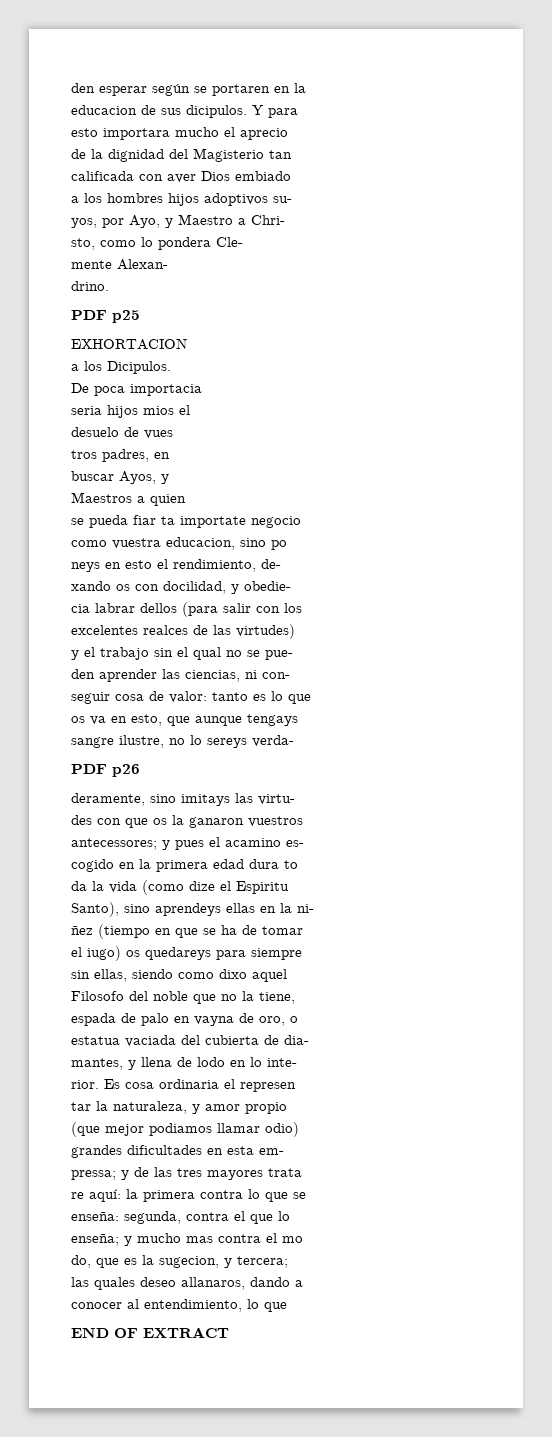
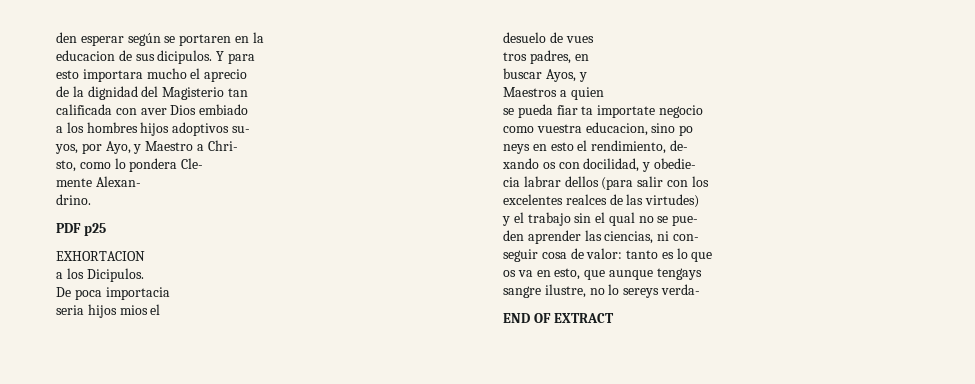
[71,764,140,777] [71,793,295,806] [71,815,303,828] [71,837,304,850] [71,859,298,872] [71,880,289,895] [71,902,314,917] [71,924,303,939] [71,946,302,961] [71,969,287,982] [71,991,295,1004] [71,1013,298,1026] [71,1035,309,1047] [71,1057,297,1070] [71,1079,296,1092] [71,1101,287,1114] [71,1122,299,1137] [71,1145,284,1158] [71,1167,302,1180] [71,1189,306,1202] [71,1211,290,1224] [71,1233,303,1246] [71,1255,288,1268] [71,1277,303,1290] [71,1299,287,1312] // PDF p26 // deramente, sino imitays las virtu- // des con que os la ganaron vuestros // antecessores; y pues el acamino es- // cogido en la primera edad dura to // da la vida (como dize el Espiritu // Santo), sino aprendeys ellas en la ni- // ñez (tiempo en que se ha de tomar // el iugo) os quedareys para siempre // sin ellas, siendo como dixo aquel // Filosofo del noble que no la tiene, // espada de palo en vayna de oro, o // estatua vaciada del cubierta de dia- // mantes, y llena de lodo en lo inte- // rior. Es cosa ordinaria el represen // tar la naturaleza, y amor propio // (que mejor podiamos llamar odio) // grandes dificultades en esta em- // pressa; y de las tres mayores trata // re aquí: la primera contra lo que se // enseña: segunda, contra el que lo // enseña; y mucho mas contra el mo // do, que es la sugecion, y tercera; // las quales deseo allanaros, dando a // conocer al entendimiento, lo que -> (700, 289) none

